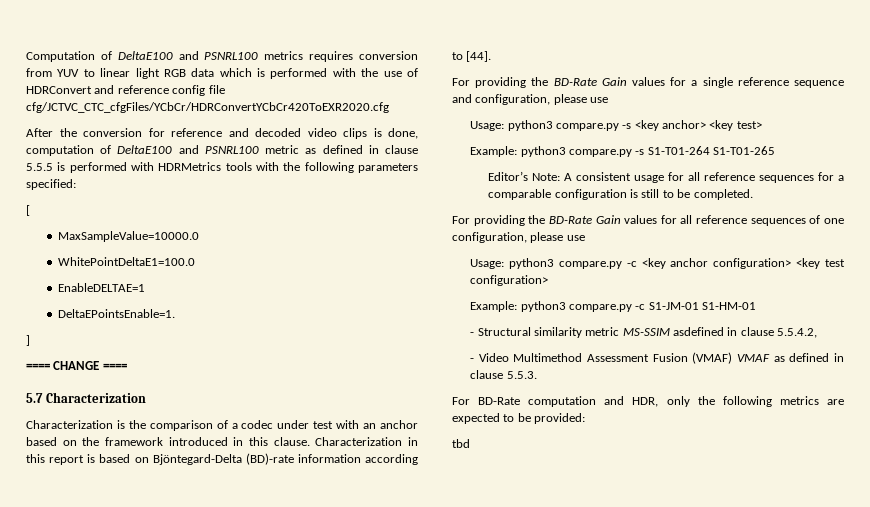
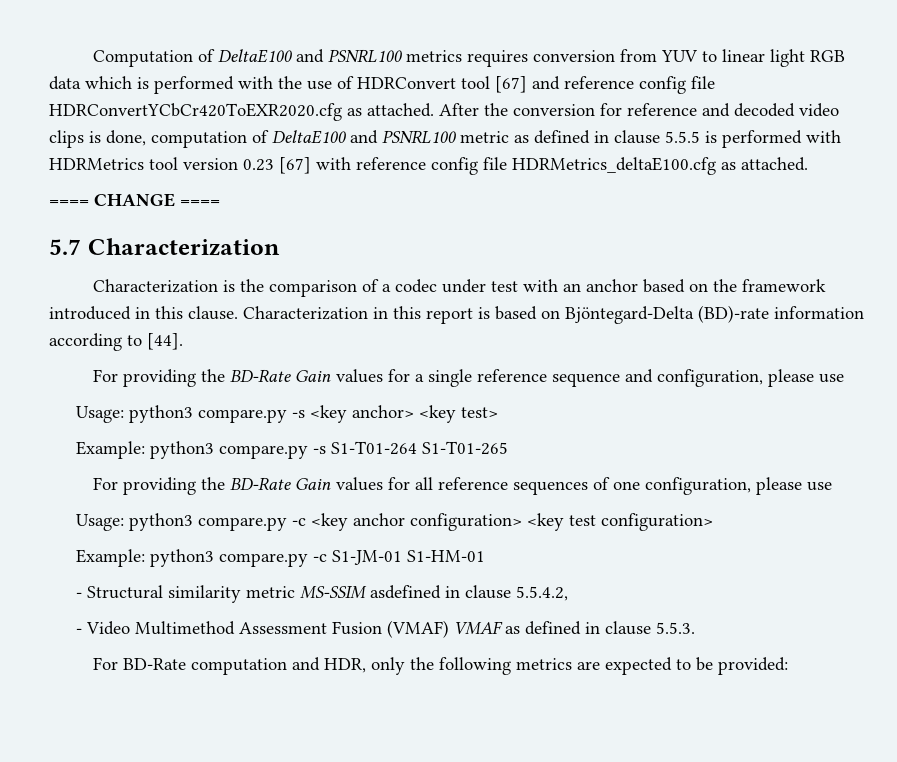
(92, 90) none -> [461,76,527,93] tool [67]
[26,102,389,113] cfg/JCTVC_CTC_cfgFiles/YCbCr/HDRConvertYCbCr420ToEXR2020.cfg // -> [49,103,434,121] HDRConvertYCbCr420ToEXR2020.cfg as attached.
[225,162,418,173] [26,179,76,190] [26,205,30,216] [57,231,199,242] [57,257,195,266] [57,283,145,292] [57,309,175,318] [26,335,30,346] tools with the following parameters specified: // [ // MaxSampleValue=10000.0 // WhitePointDeltaE1=100.0 // EnableDELTAE=1 // DeltaEPointsEnable=1. // ] -> [149,157,808,175] tool version 0.23 [67] with reference config file HDRMetrics_deltaE100.cfg as attached.
[488,171,844,183] [488,189,753,200] // Editor’s Note: A consistent usage for all reference sequences for a comparable configuration is still to be completed. -> (508, 448) none
[452,439,470,448] // tbd -> (789, 666) none

